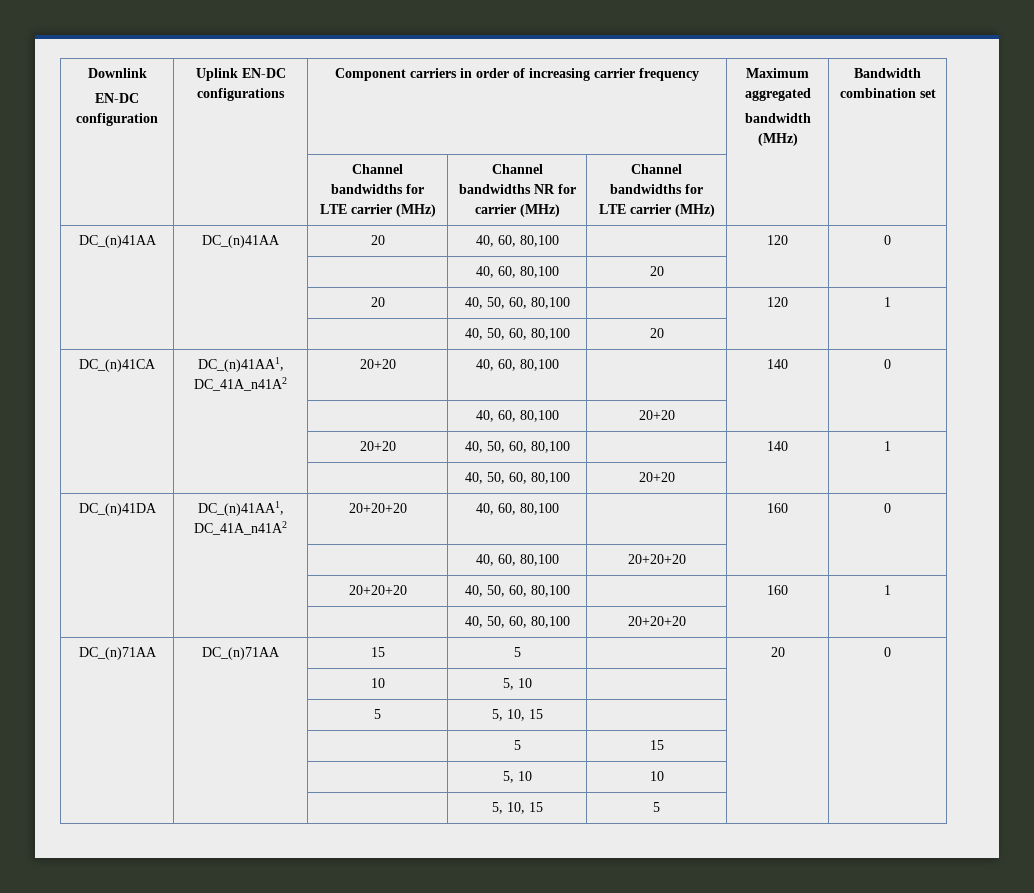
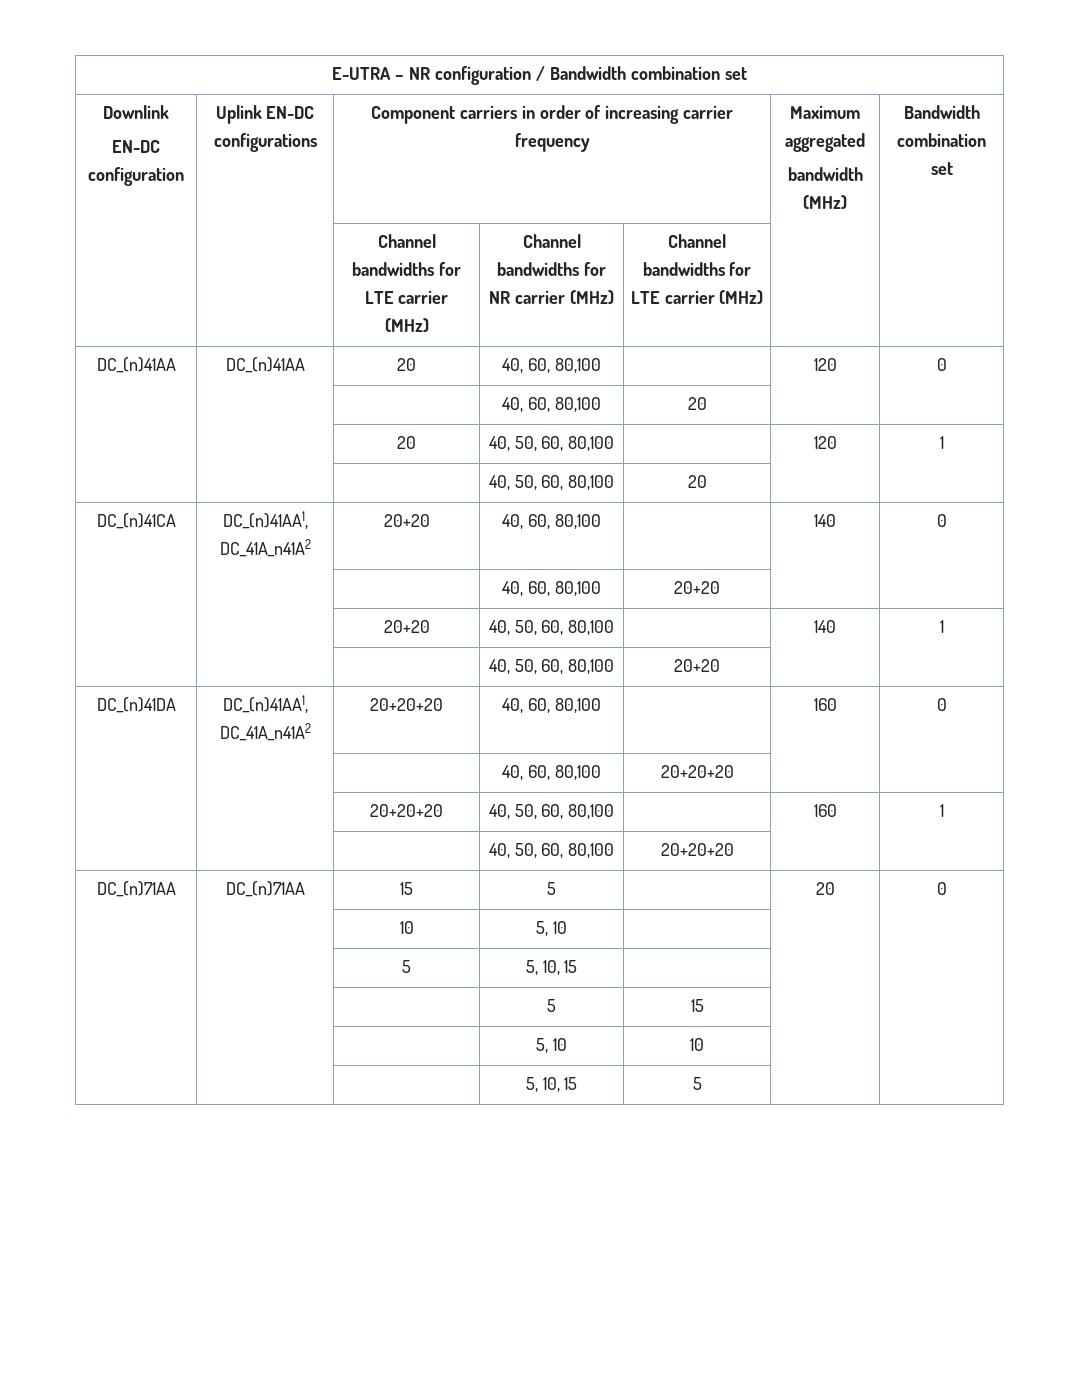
(87, 73) none -> [332,66,747,85] E-UTRA – NR configuration / Bandwidth combination set //
[533,184,576,194] NR for -> [583,262,606,276] [489,291,511,304] for NR

